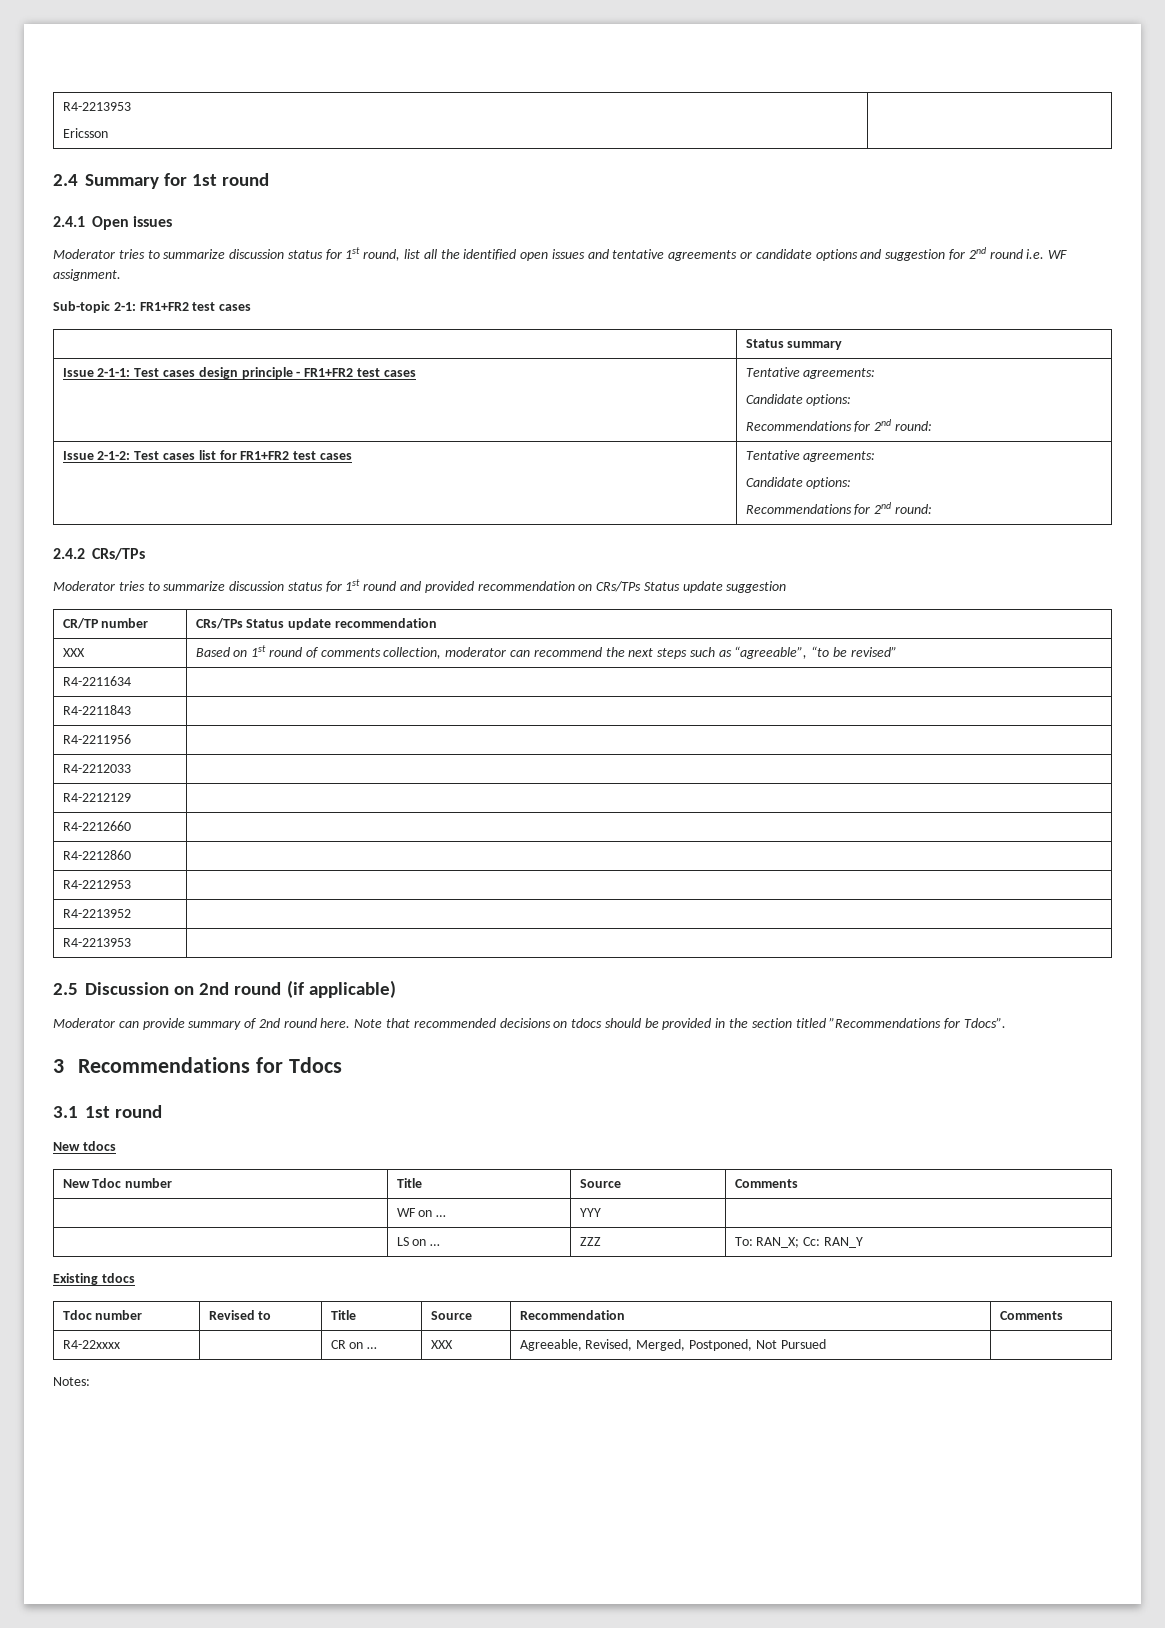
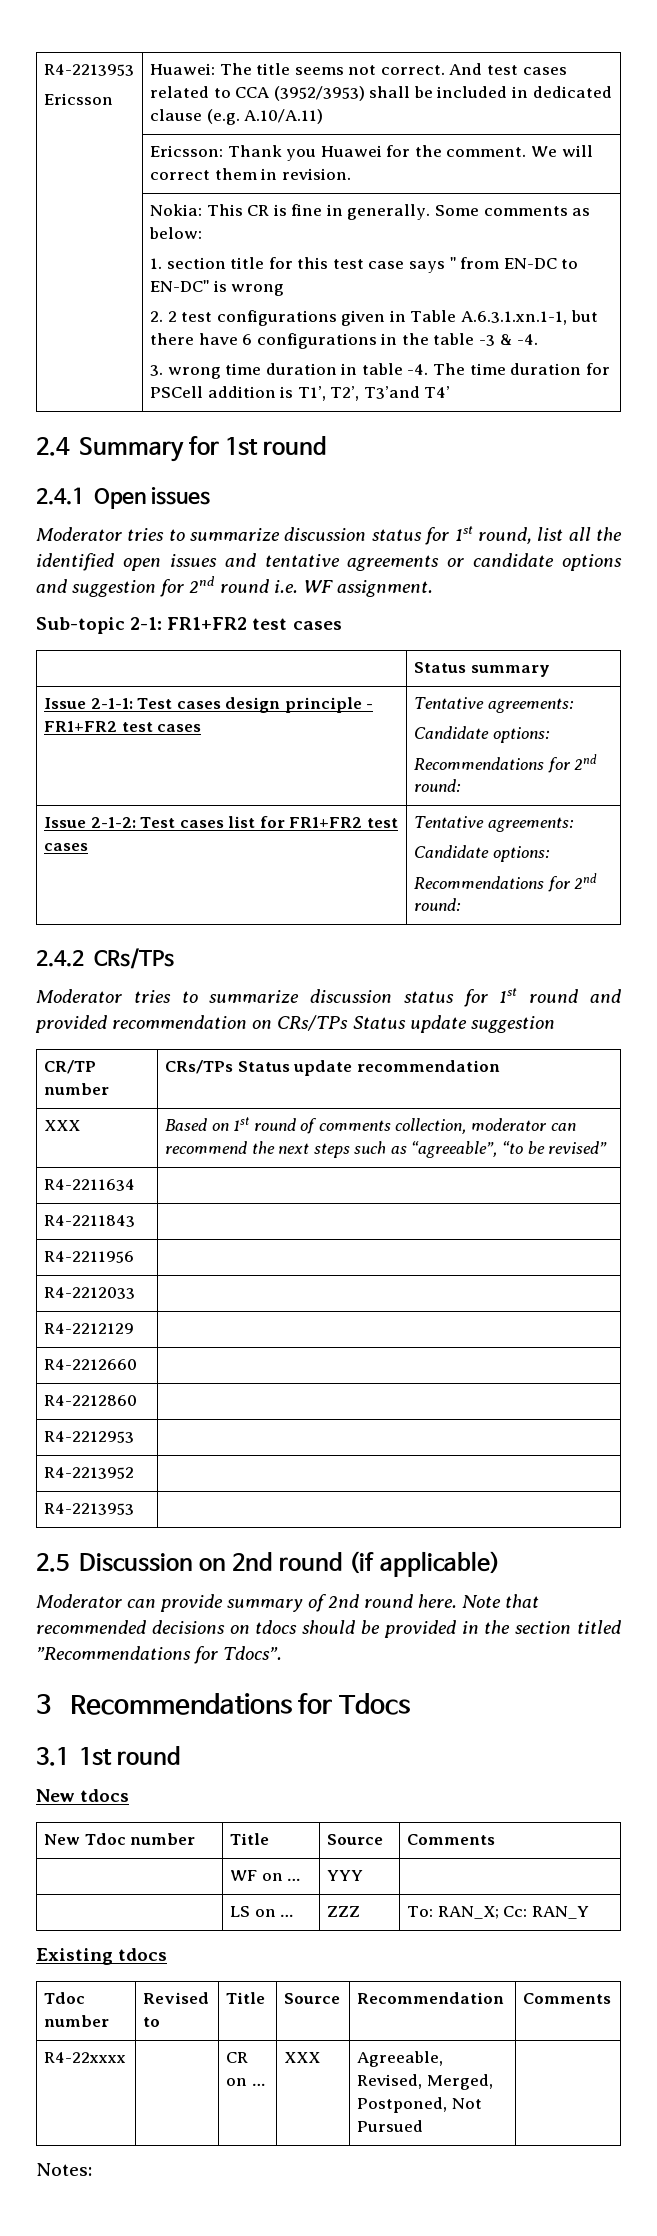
(108, 133) none -> [149,63,567,75] [149,86,612,101] [149,109,324,125] [149,145,593,161] [149,168,351,180] [149,204,591,220] [148,227,202,239] [149,257,579,273] [149,280,285,296] [149,310,598,326] [149,333,539,349] [149,363,610,379] [149,386,451,401] Huawei: The title seems not correct. And test cases related to CCA (3952/3953) shall be included in dedicated clause (e.g. A.10/A.11) // | Ericsson: Thank you Huawei for the comment. We will correct them in revision. // | Nokia: This CR is fine in generally. Some comments as below: // 1. section title for this test case says " from EN-DC to EN-DC" is wrong // 2. 2 test configurations given in Table A.6.3.1.xn.1-1, but there have 6 configurations in the table -3 & -4. // 3. wrong time duration in table -4. The time duration for PSCell addition is T1’, T2’, T3’and T4’

